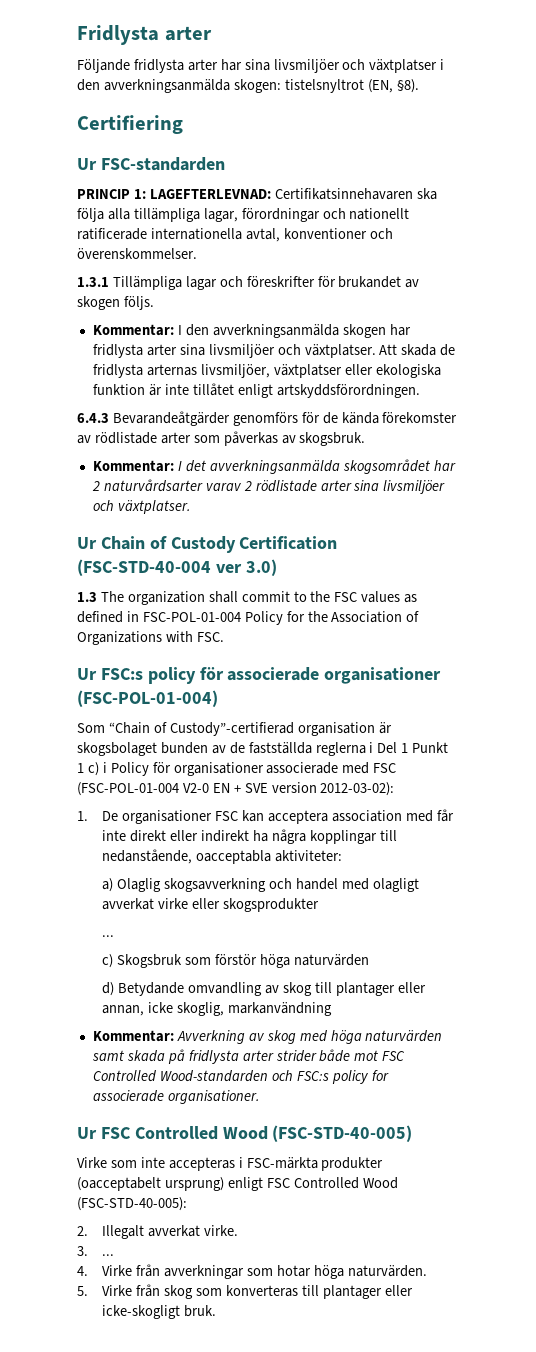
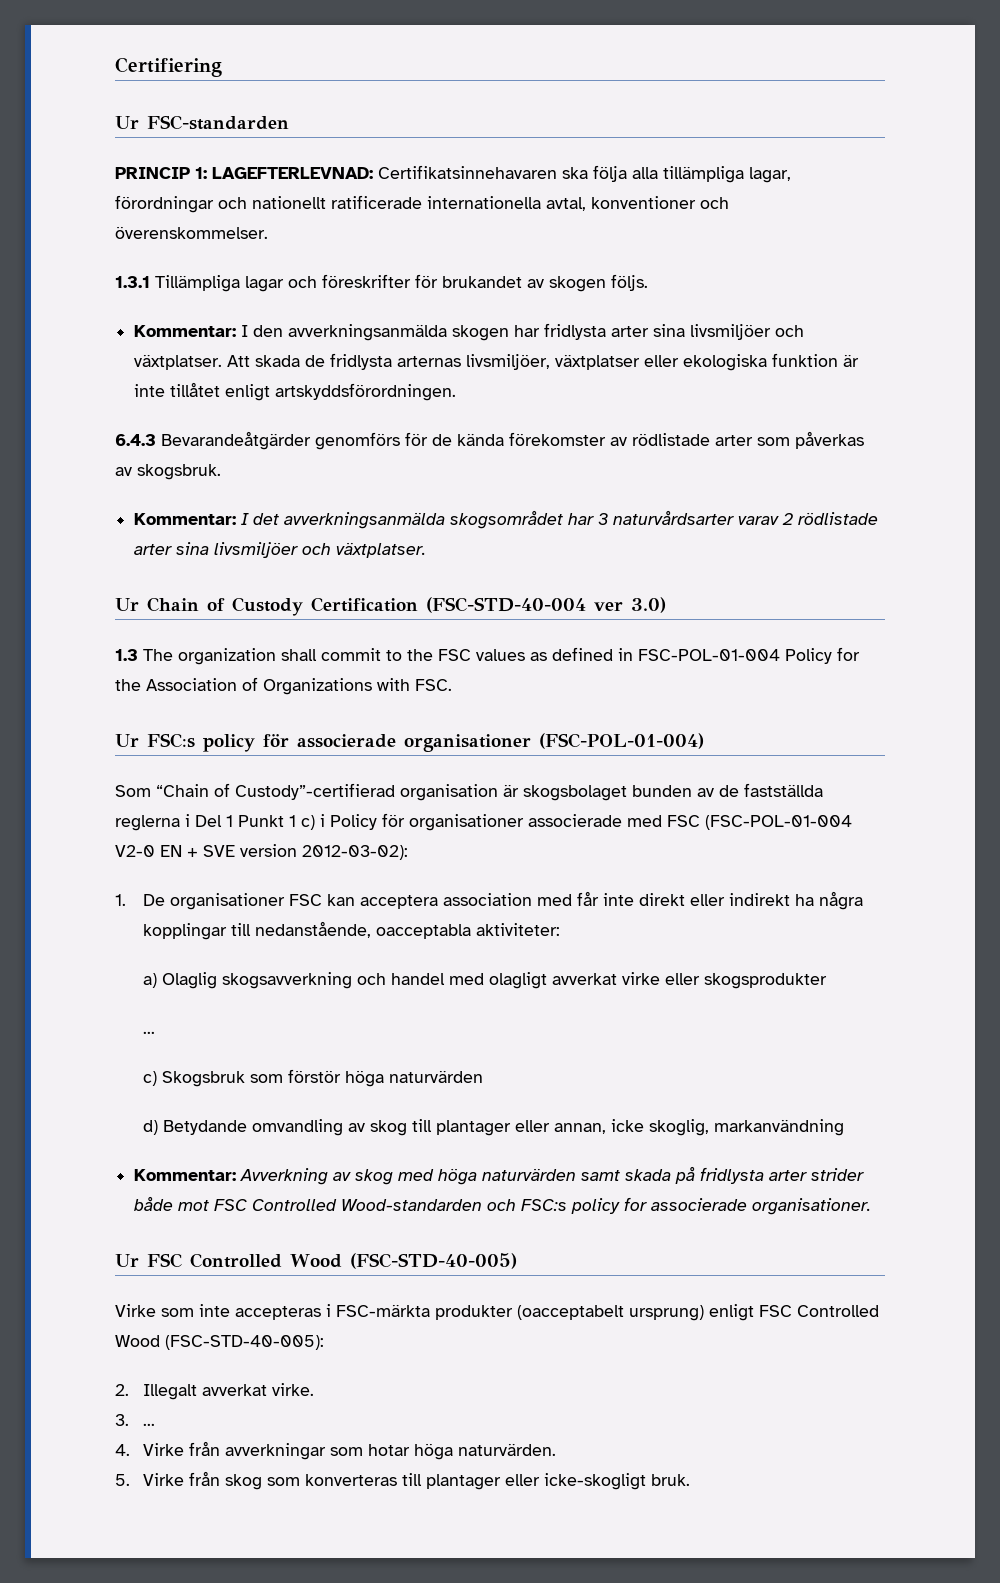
[77,25,212,45] [77,59,445,73] [77,79,419,93] Fridlysta arter // Följande fridlysta arter har sina livsmiljöer och växtplatser i den avverkningsanmälda skogen: tistelsnyltrot (EN, §8). // -> (115, 67) none
[91,481,100,491] 2 -> [598,513,609,525] 3

